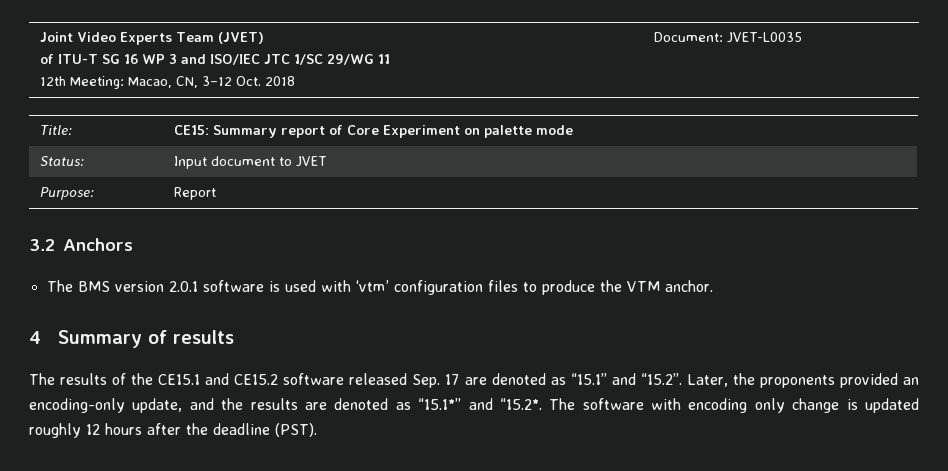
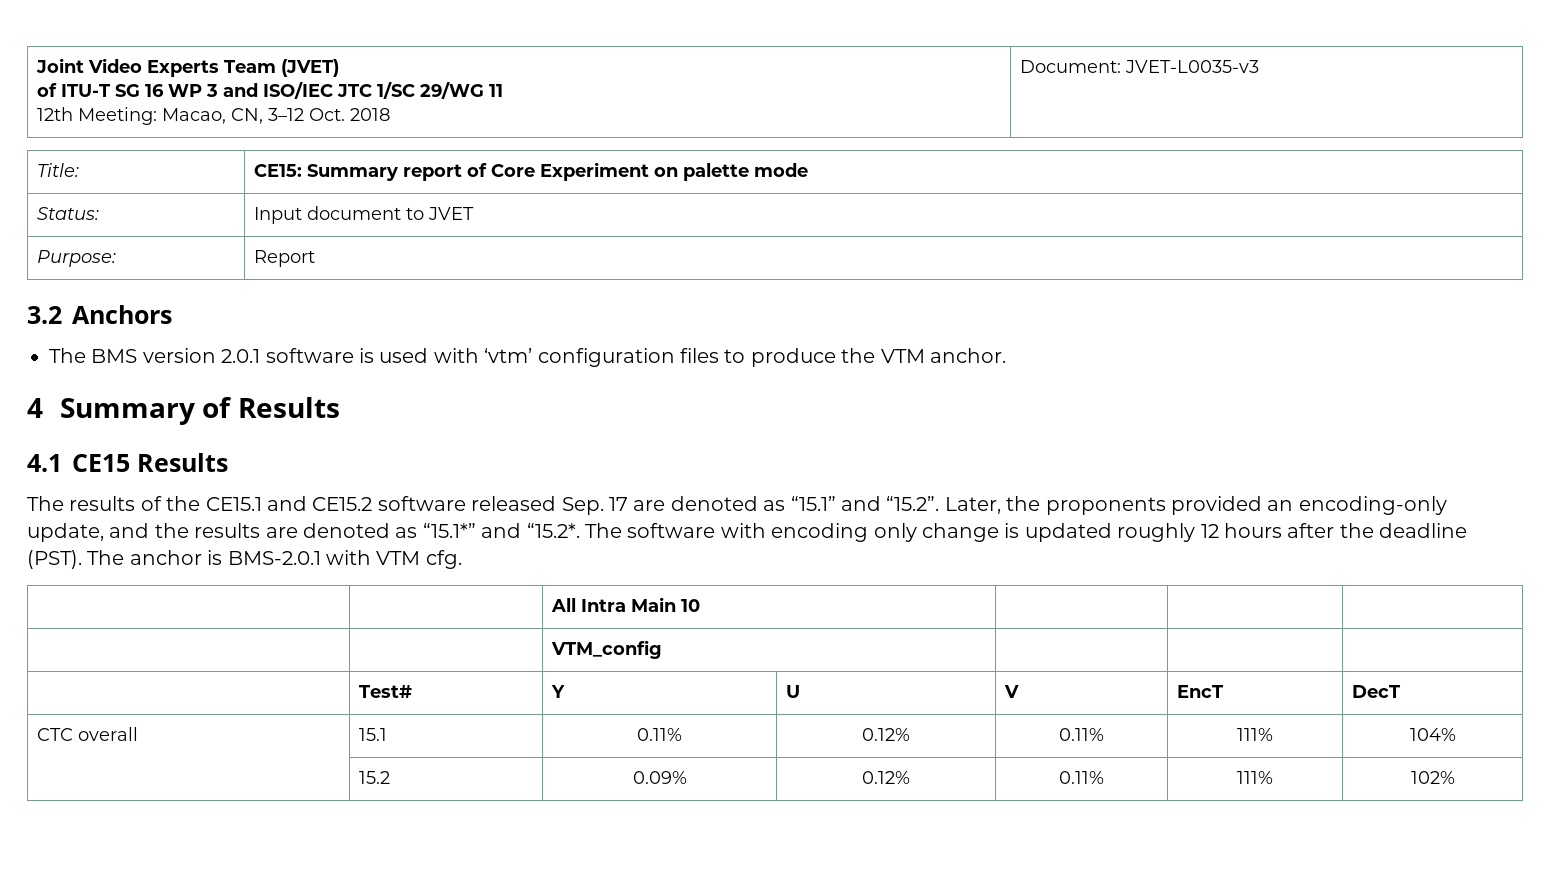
[726,32,802,43] JVET-L0035 -> [1124,60,1259,73] JVET-L0035-v3
[173,330,235,344] results -> [237,397,340,418] [27,453,228,472] Results // 4.1 CE15 Results
(317, 430) none -> [87,550,462,569] [550,597,700,612] [550,640,662,659] [358,685,412,698] [550,685,565,698] [785,685,800,698] [1003,685,1019,698] [1176,685,1224,698] [1351,685,1401,698] [36,727,138,741] [358,728,387,741] [637,728,682,741] [862,728,910,741] [1059,728,1104,741] [1237,728,1273,741] [1409,728,1456,741] [358,771,390,784] [632,771,687,784] [862,771,910,784] [1059,771,1104,784] [1237,771,1273,784] [1410,771,1455,784] The anchor is BMS-2.0.1 with VTM cfg. // | | All Intra Main 10 | | | // | | VTM_config | | | // | Test# | Y | U | V | EncT | DecT // CTC overall | 15.1 | 0.11% | 0.12% | 0.11% | 111% | 104% // | 15.2 | 0.09% | 0.12% | 0.11% | 111% | 102%

